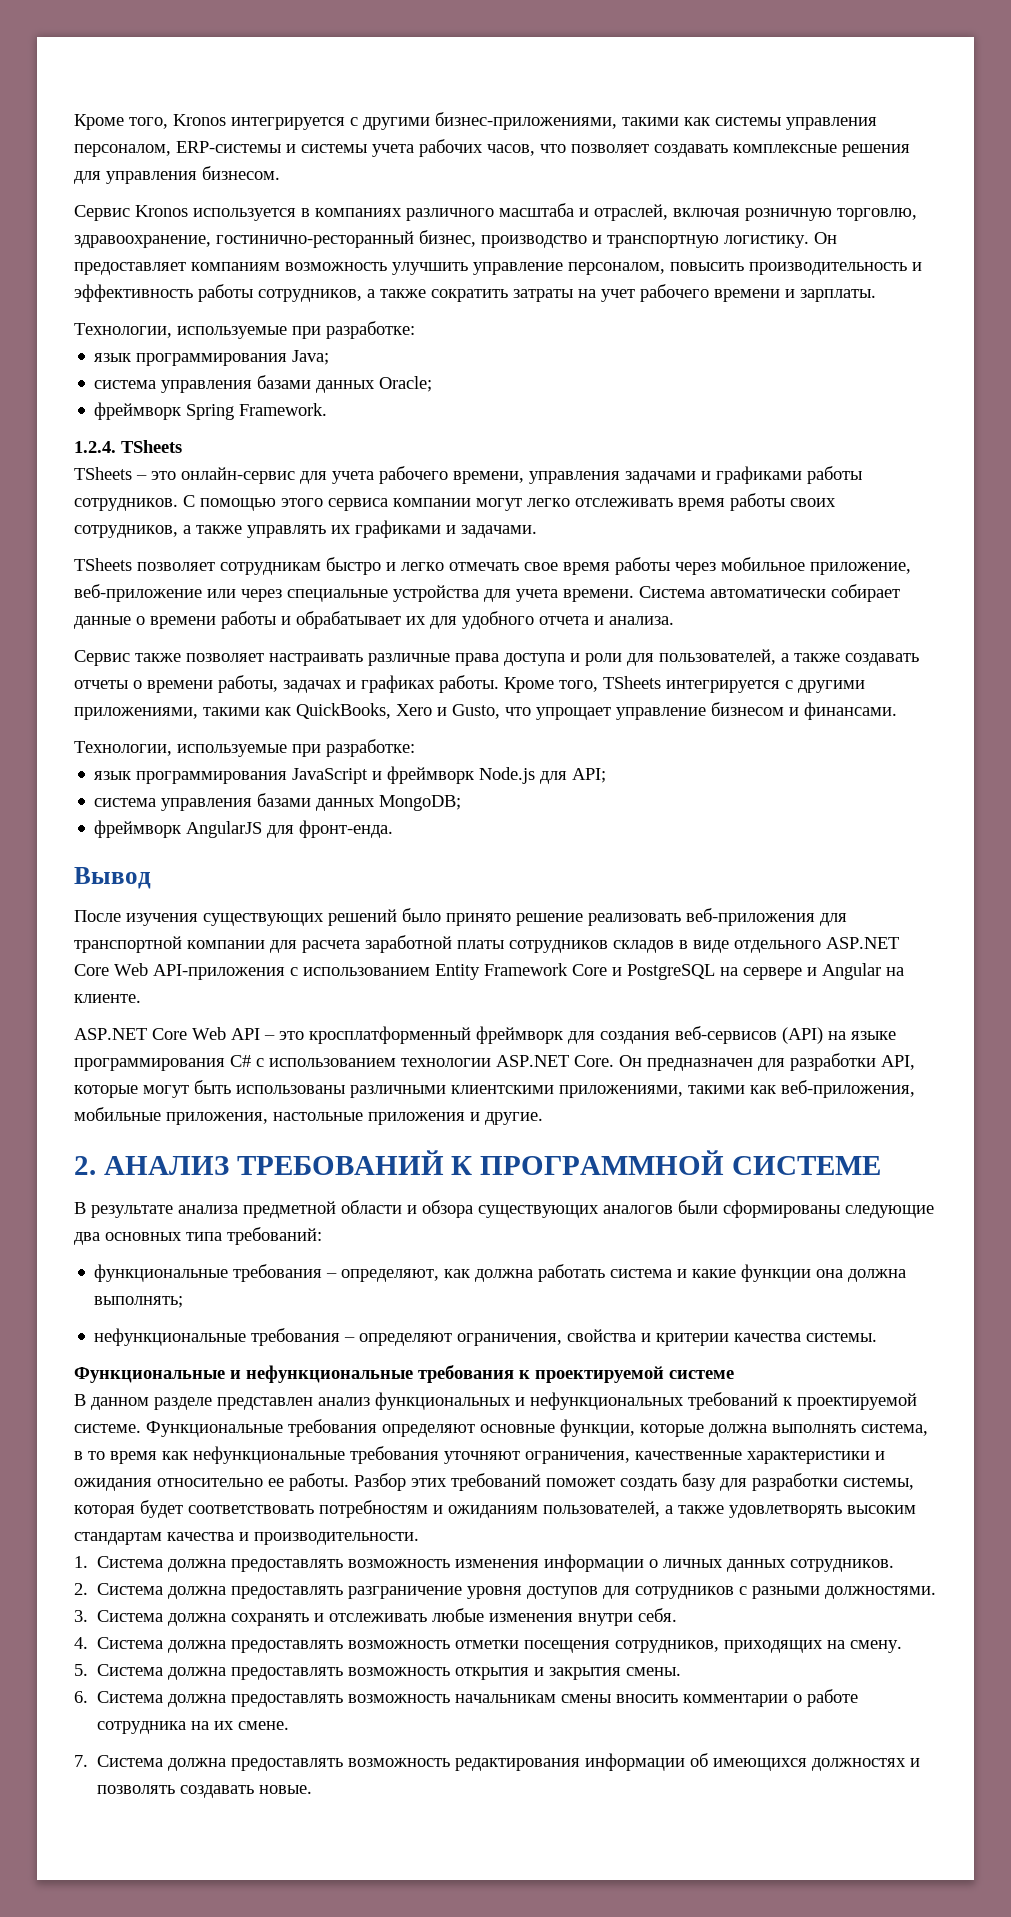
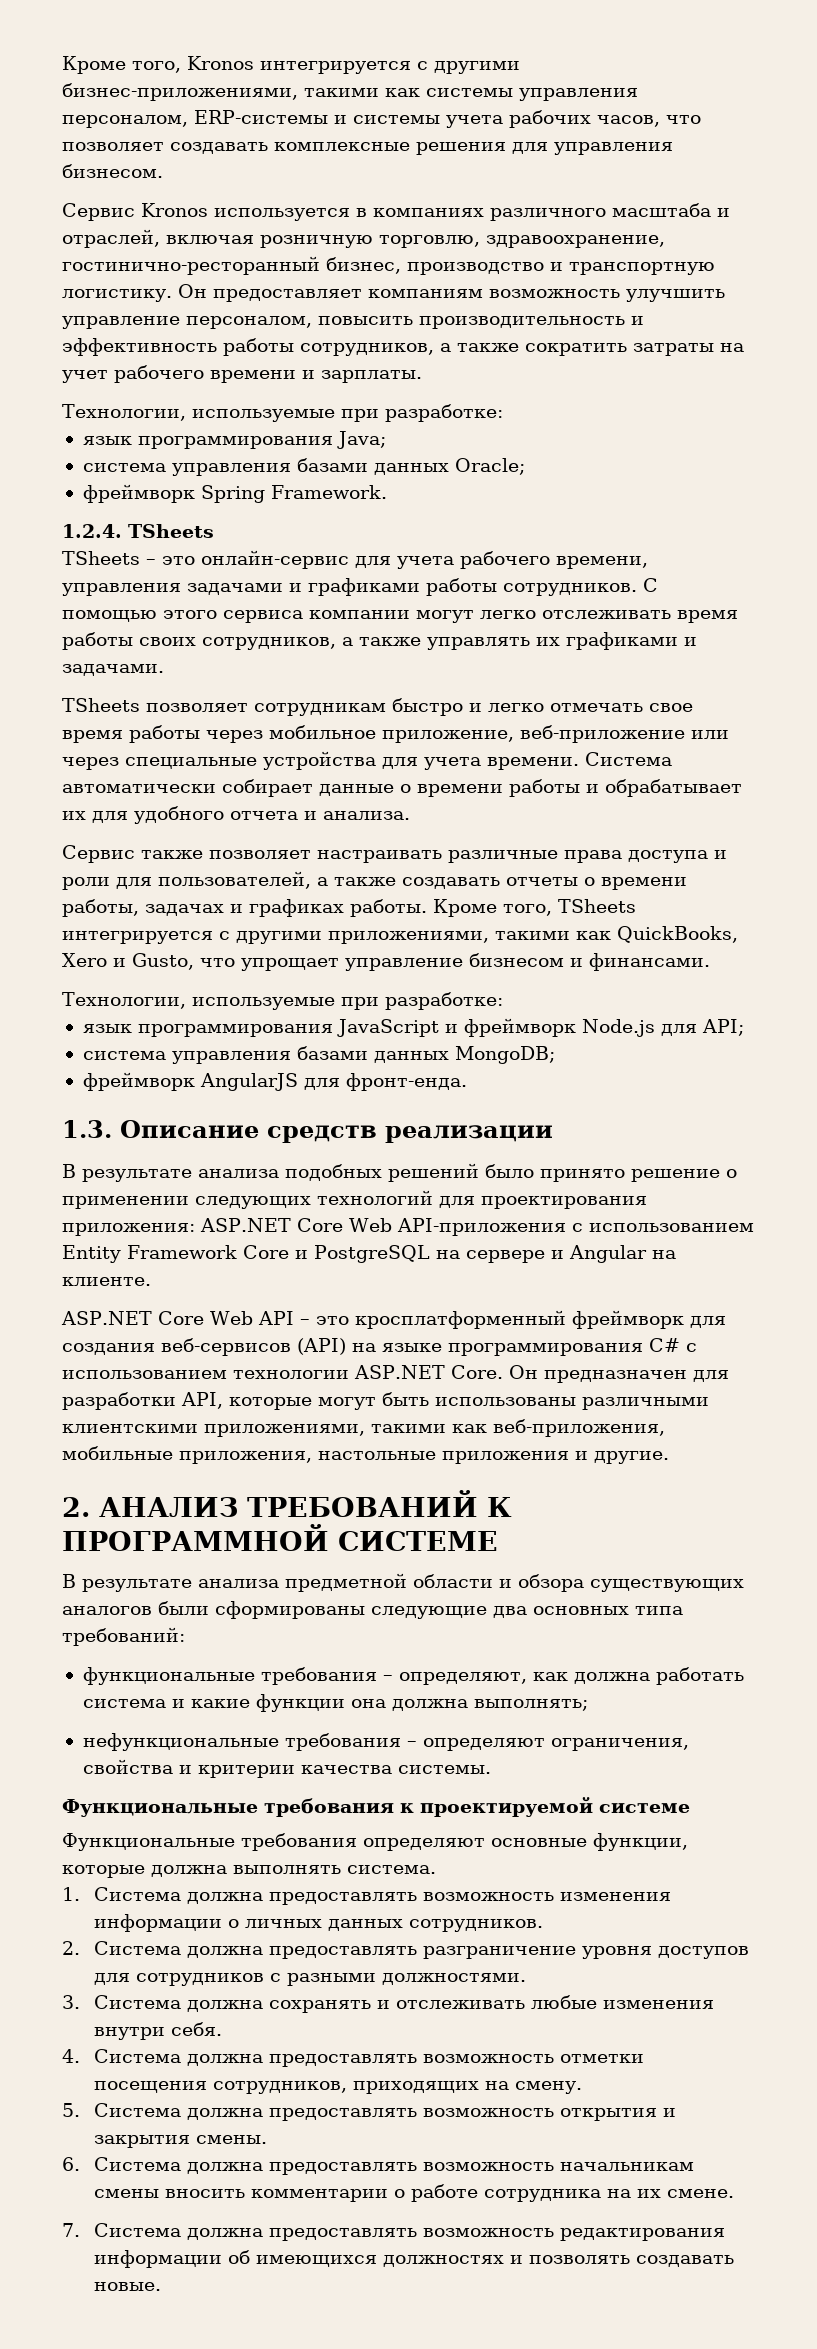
[74,867,151,889] [74,908,847,926] [74,935,821,953] Вывод // После изучения существующих решений было принято решение реализовать веб-приложения для транспортной компании для расчета заработной платы сотрудников складов в виде отдельного -> [62,1120,553,1143] [62,1163,737,1182] [62,1190,647,1209] [62,1223,195,1236] 1.3. Описание средств реализации // В результате анализа подобных решений было принято решение о применении следующих технологий для проектирования приложения:
[230,1365,413,1383] и нефункциональные -> (258, 1808) none
[74,1392,917,1410] [74,1424,141,1433] В данном разделе представлен анализ функциональных и нефункциональных требований к проектируемой системе. -> (690, 1808) none
[861,1424,928,1436] [74,1446,885,1464] [74,1473,914,1491] [74,1500,916,1518] [74,1532,419,1545] система, в то время как нефункциональные требования уточняют ограничения, качественные характеристики и ожидания относительно ее работы. Разбор этих требований поможет создать базу для разработки системы, которая будет соответствовать потребностям и ожиданиям пользователей, а также удовлетворять высоким стандартам качества и производительности. -> [347,1865,436,1874] система.

